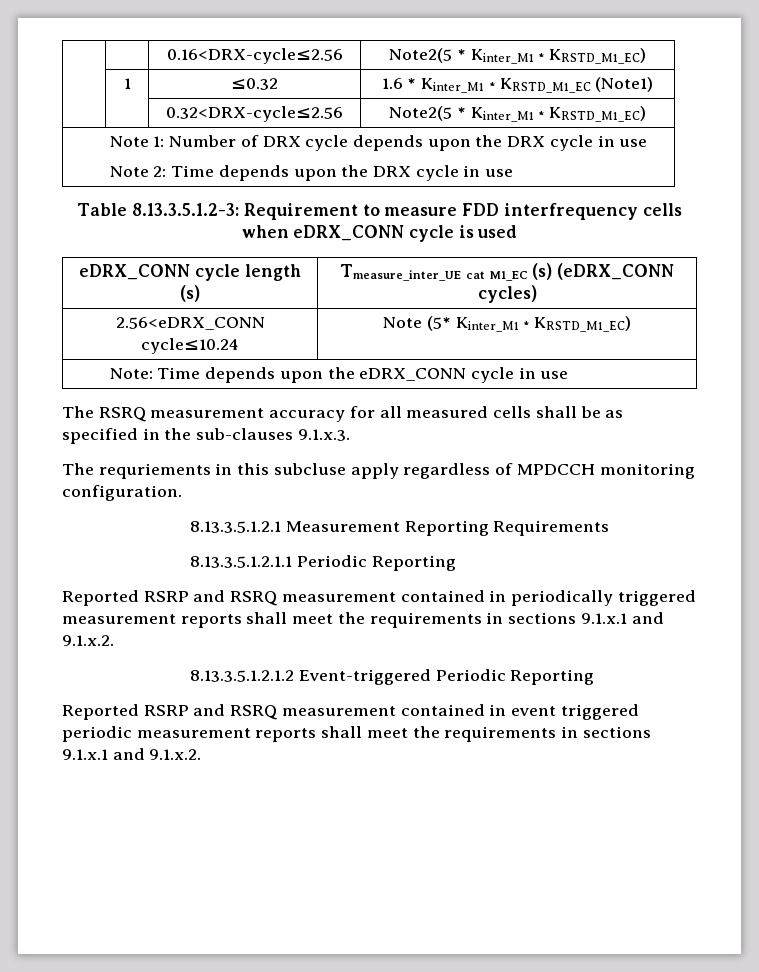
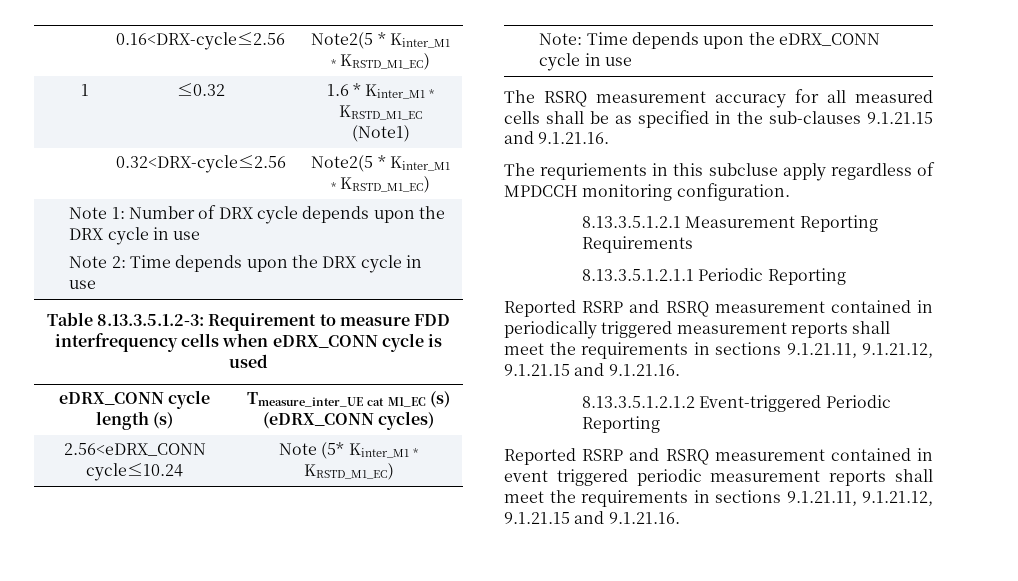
[297,429,350,441] 9.1.x.3. -> [867,112,933,124] [504,131,610,144] 9.1.21.15 and 9.1.21.16.
[580,612,664,624] [62,635,114,646] 9.1.x.1 and 9.1.x.2. -> [786,343,933,358] [504,363,680,376] 9.1.21.11, 9.1.21.12, 9.1.21.15 and 9.1.21.16.
[62,748,202,760] 9.1.x.1 and 9.1.x.2. -> [786,491,933,506] [504,511,680,524] 9.1.21.11, 9.1.21.12, 9.1.21.15 and 9.1.21.16.

